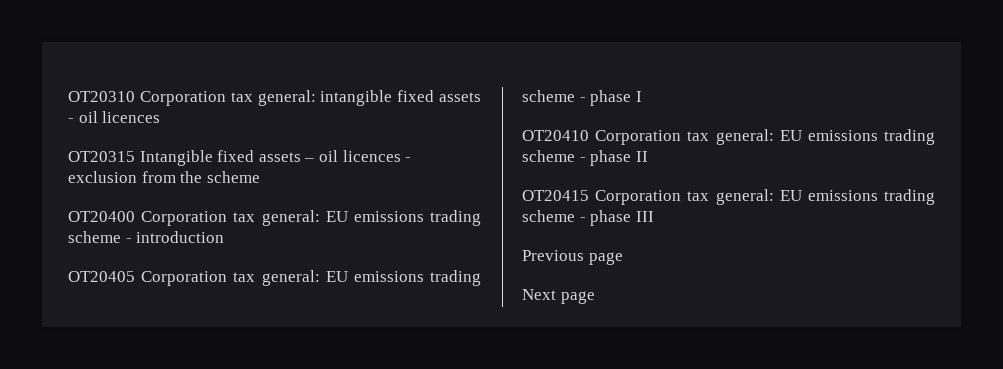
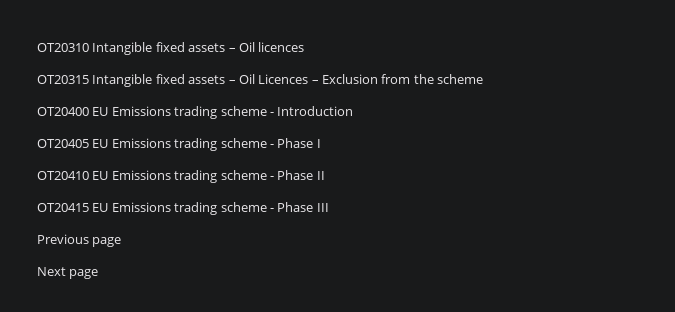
[139,90,481,106] [68,111,98,123] Corporation tax general: intangible fixed assets - oil -> [92,42,255,55] Intangible fixed assets – Oil
[318,150,412,162] [68,171,137,183] oil licences - exclusion -> [238,74,378,84] Oil Licences – Exclusion
[141,210,481,226] [68,231,225,243] Corporation tax general: EU emissions trading scheme - introduction -> [92,106,354,119] EU Emissions trading scheme - Introduction
[141,270,481,286] [522,90,632,106] Corporation tax general: EU emissions trading scheme - phase -> [92,138,314,151] EU Emissions trading scheme - Phase
[595,129,935,145] [522,150,632,166] Corporation tax general: EU emissions trading scheme - phase -> [92,170,314,183] EU Emissions trading scheme - Phase
[595,189,935,205] [522,210,632,226] Corporation tax general: EU emissions trading scheme - phase -> [92,202,314,215] EU Emissions trading scheme - Phase

